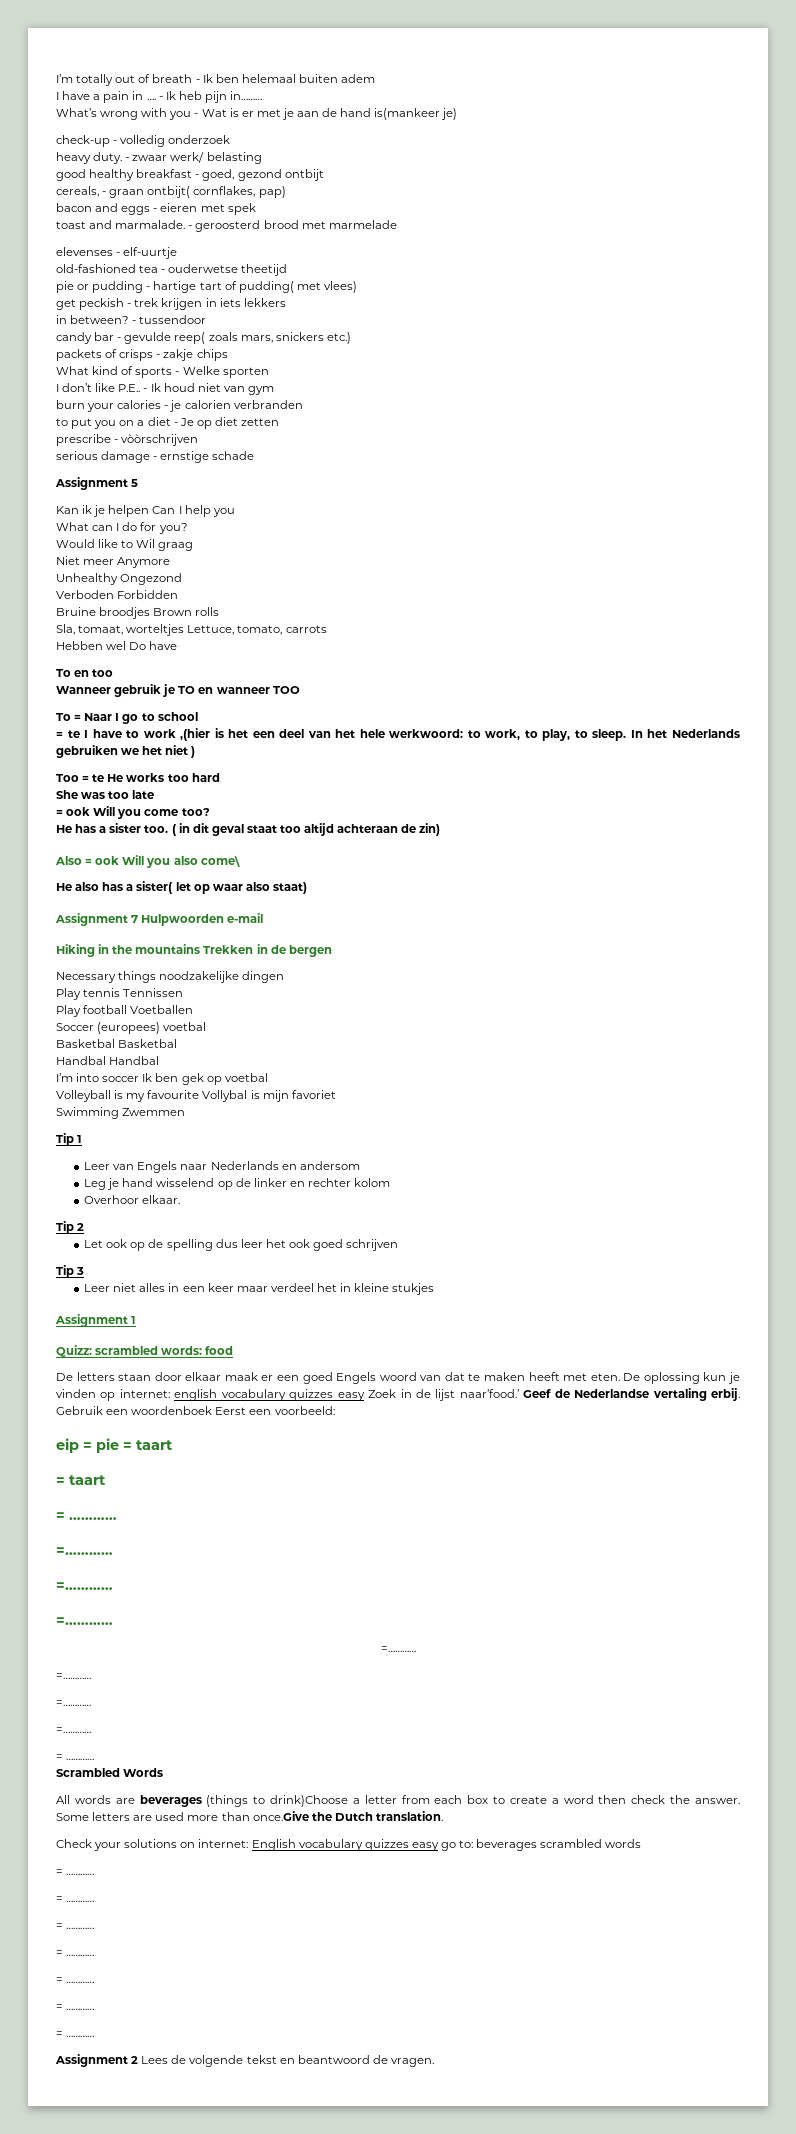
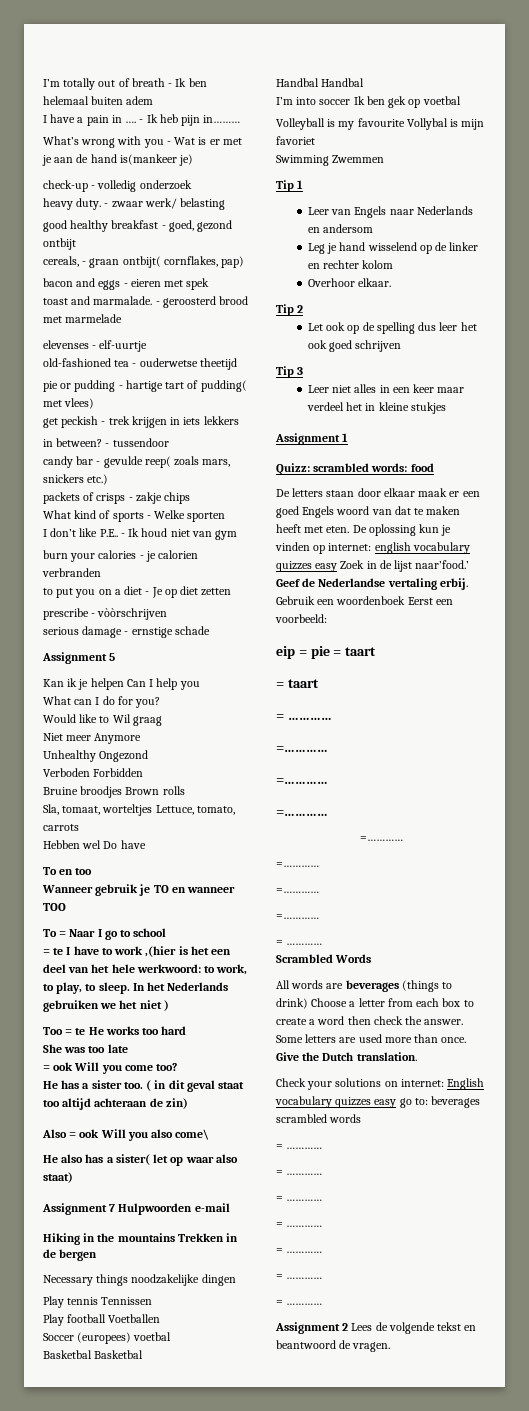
[270,1795,349,1807] drink)Choose -> [276,998,348,1009] drink) Choose
[252,1811,309,1821] once.Give -> [441,1037,467,1043] [276,1052,299,1061] once. Give

